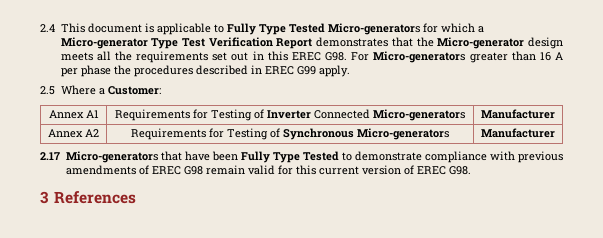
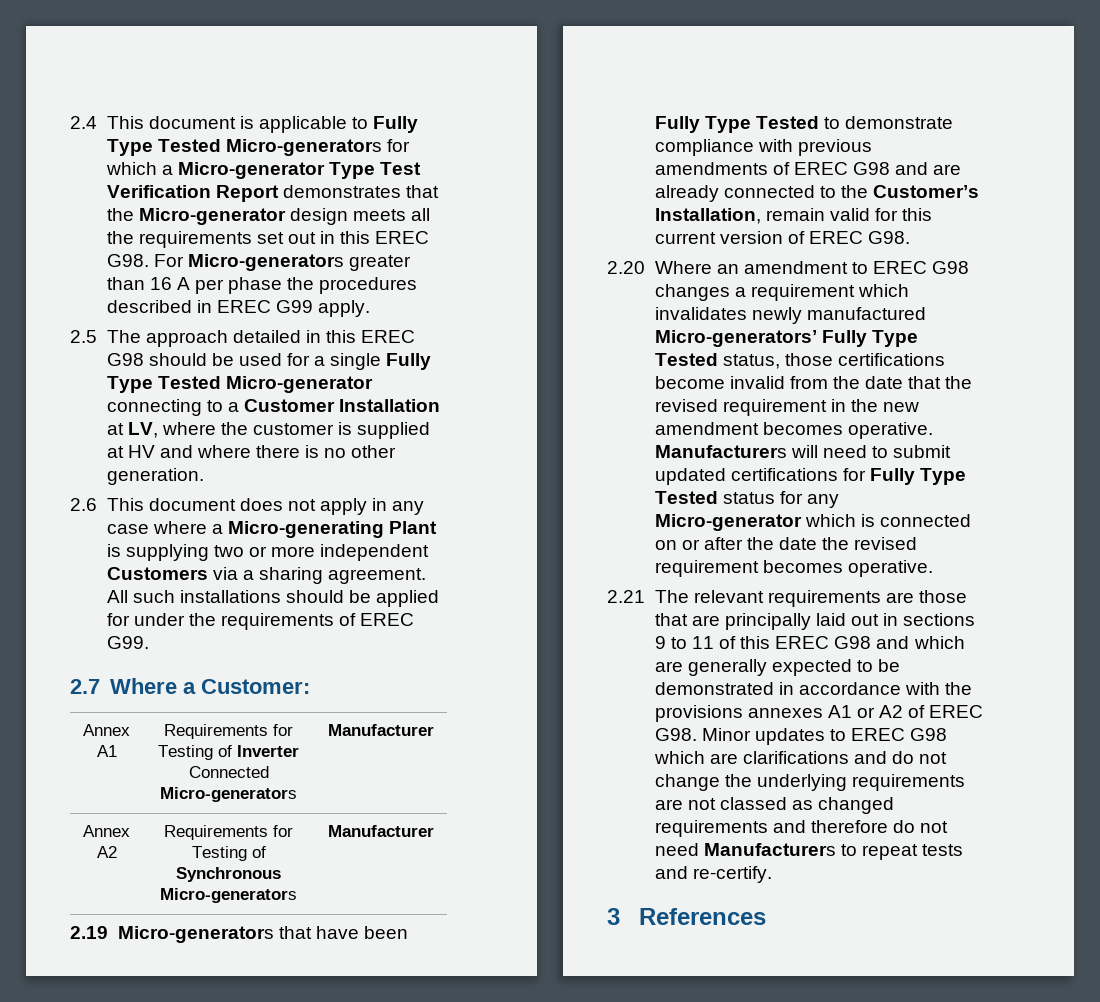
(55, 90) none -> [106,330,416,347] [106,353,432,370] [106,376,373,393] [106,399,441,416] [106,422,431,439] [106,445,397,458] [106,468,204,485] [70,498,425,515] [106,521,438,538] [106,544,430,561] [106,567,427,584] [106,590,440,607] [106,613,415,630] [106,636,149,649] [70,679,100,694] The approach detailed in this EREC G98 should be used for a single Fully Type Tested Micro-generator connecting to a Customer Installation at LV, where the customer is supplied at HV and where there is no other generation. // 2.6 This document does not apply in any case where a Micro-generating Plant is supplying two or more independent Customers via a sharing agreement. All such installations should be applied for under the requirements of EREC G99. // 2.7
[40,152,60,160] 2.17 -> [70,926,108,939] 2.19
(203, 170) none -> [895,162,962,175] [654,185,980,202] [654,208,761,224] and are already connected to the Customer’s Installation,
(471, 170) none -> [607,261,970,274] [654,284,909,301] [654,307,926,324] [654,330,918,347] [654,353,945,369] [654,376,973,389] [654,399,920,416] [654,422,933,439] [654,445,952,458] [654,468,967,485] [654,491,839,508] [654,514,971,531] [654,537,918,550] [654,560,933,577] [607,590,968,607] [654,613,976,630] [654,636,965,649] [654,659,901,676] [654,682,973,695] [654,705,984,722] [654,728,948,745] [653,751,948,764] [654,774,965,791] [654,797,895,814] [654,820,949,837] [654,843,964,860] [654,866,772,883] // 2.20 Where an amendment to EREC G98 changes a requirement which invalidates newly manufactured Micro-generators’ Fully Type Tested status, those certifications become invalid from the date that the revised requirement in the new amendment becomes operative. Manufacturers will need to submit updated certifications for Fully Type Tested status for any Micro-generator which is connected on or after the date the revised requirement becomes operative. // 2.21 The relevant requirements are those that are principally laid out in sections 9 to 11 of this EREC G98 and which are generally expected to be demonstrated in accordance with the provisions annexes A1 or A2 of EREC G98. Minor updates to EREC G98 which are clarifications and do not change the underlying requirements are not classed as changed requirements and therefore do not need Manufacturers to repeat tests and re-certify.

